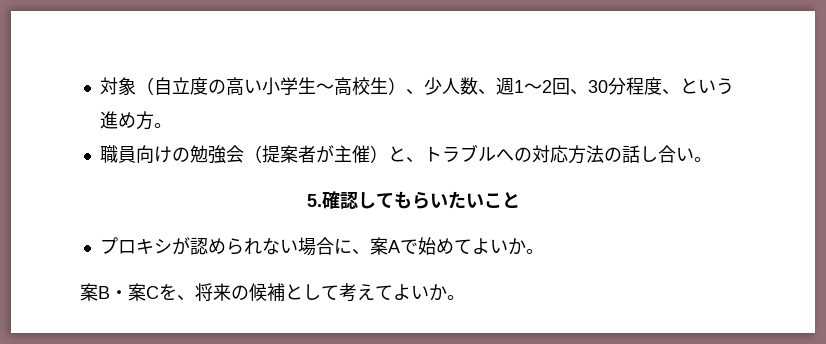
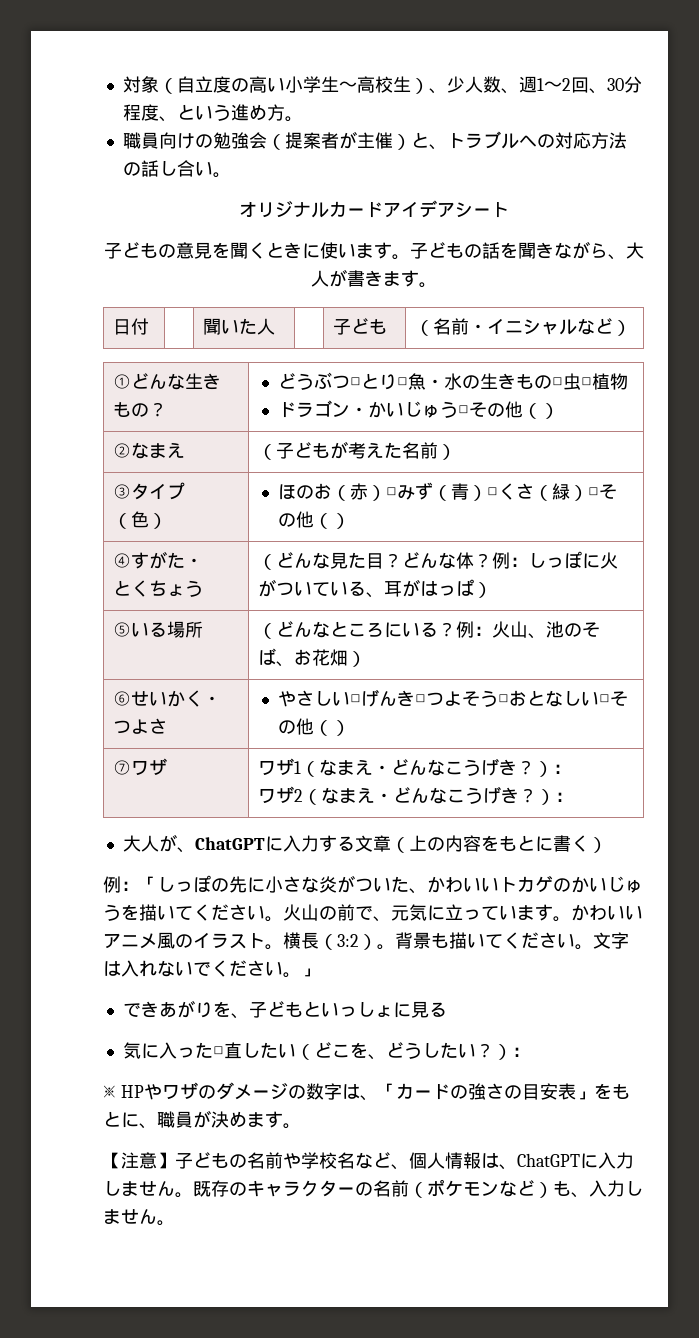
[306,191,520,209] [99,237,544,256] [80,283,447,302] 5.確認してもらいたいこと // プロキシが認められない場合に、案Aで始めてよいか。 // 案B・案Cを、将来の候補として考えてよいか -> [238,200,509,218] [103,241,644,260] [310,269,437,288] [113,318,150,335] [203,318,276,335] [333,318,388,335] [415,318,632,336] [113,373,222,390] [113,402,168,417] [277,372,628,390] [277,400,559,419] [113,442,186,459] [258,441,457,460] [113,482,186,500] [113,511,168,529] [277,482,617,501] [277,511,350,529] [113,551,204,569] [113,580,204,597] [258,551,619,570] [258,579,493,598] [113,621,204,638] [258,621,601,639] [258,648,367,667] [113,690,222,707] [113,718,168,734] [277,689,628,707] [277,718,350,736] [113,758,168,776] [258,758,572,777] [258,786,574,805] [122,834,607,853] [103,875,643,894] [103,904,643,922] [103,932,629,950] [103,960,319,978] [122,1000,447,1019] [122,1042,530,1060] [103,1082,630,1101] [103,1110,301,1129] [103,1152,634,1170] [103,1179,643,1198] [103,1209,157,1224] オリジナルカードアイデアシート // 子どもの意見を聞くときに使います。子どもの話を聞きながら、大人が書きます。 // 日付 | | 聞いた人 | | 子ども | （名前・イニシャルなど） // ①どんな生きもの？ | どうぶつ□とり□魚・水の生きもの□虫□植物 // ドラゴン・かいじゅう□その他（） // ②なまえ | （子どもが考えた名前） // ③タイプ（色） | ほのお（赤）□みず（青）□くさ（緑）□その他（） // ④すがた・ // とくちょう | （どんな見た目？どんな体？例：しっぽに火がついている、耳がはっぱ） // ⑤いる場所 | （どんなところにいる？例：火山、池のそば、お花畑） // ⑥せいかく・つよさ | やさしい□げんき□つよそう□おとなしい□その他（） // ⑦ワザ | ワザ1（なまえ・どんなこうげき？）： // ワザ2（なまえ・どんなこうげき？）： // 大人が、ChatGPTに入力する文章（上の内容をもとに書く） // 例：「しっぽの先に小さな炎がついた、かわいいトカゲのかいじゅうを描いてください。火山の前で、元気に立っています。かわいいアニメ風のイラスト。横長（3:2）。背景も描いてください。文字は入れないでください。」 // できあがりを、子どもといっしょに見る // 気に入った□直したい（どこを、どうしたい？）： // ※ HPやワザのダメージの数字は、「カードの強さの目安表」をもとに、職員が決めます。 // 【注意】子どもの名前や学校名など、個人情報は、ChatGPTに入力しません。既存のキャラクターの名前（ポケモンなど）も、入力しません

